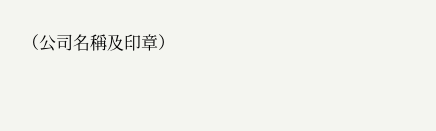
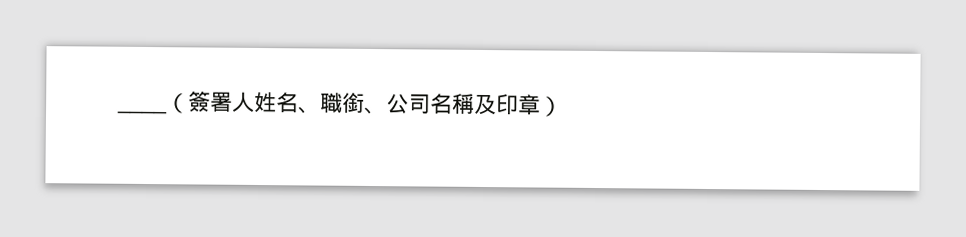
[22,34,39,50] （ -> [117,91,387,115] ____（簽署人姓名、職銜、

